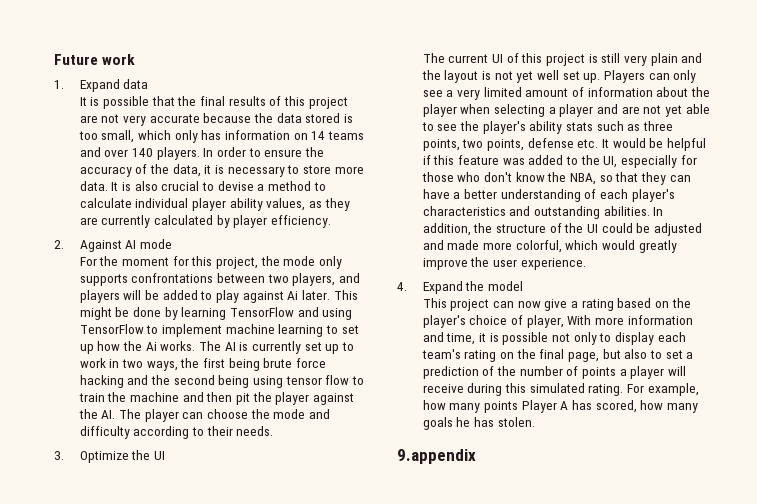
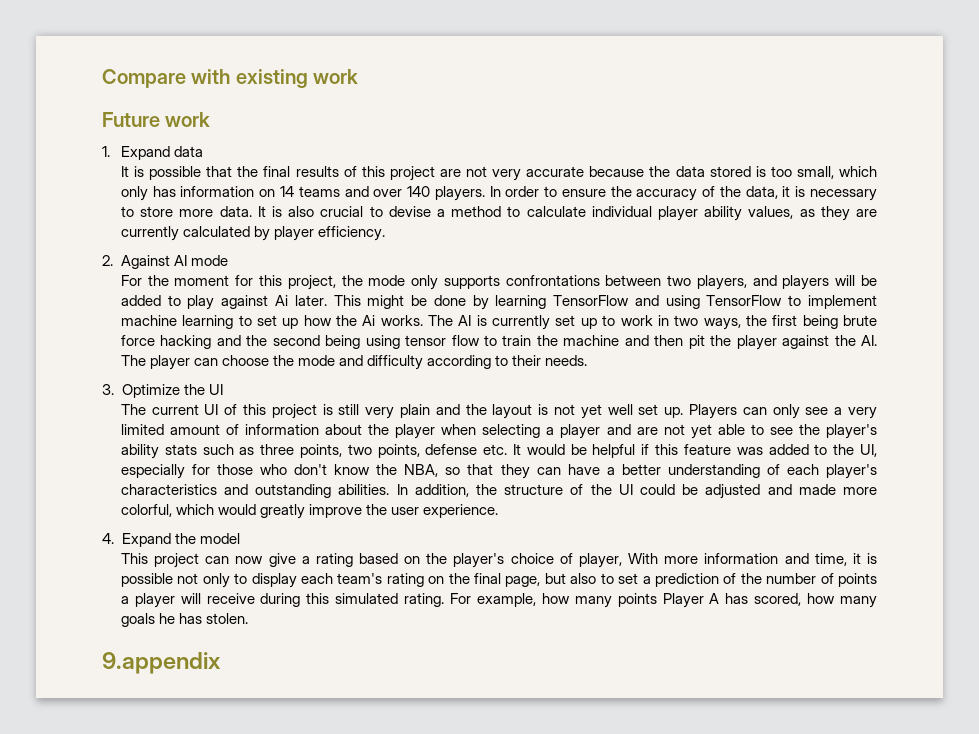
(54, 59) none -> [102,69,359,88] Compare with existing work //

